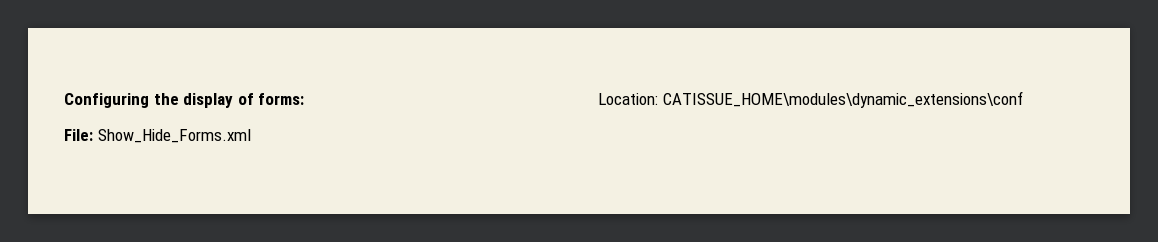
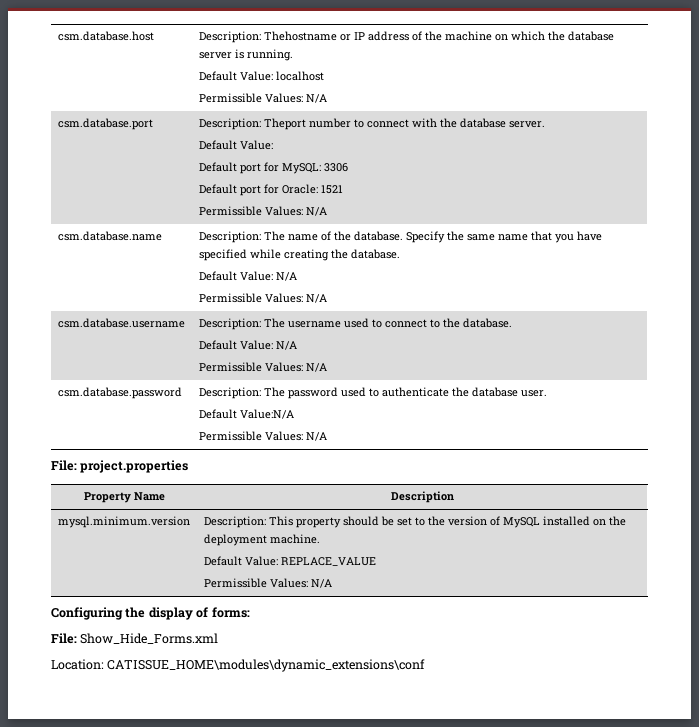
(64, 100) none -> [57,31,154,41] [198,31,614,43] [198,49,293,61] [198,71,324,81] [198,93,327,103] [57,118,153,130] [198,118,545,130] [198,140,273,150] [198,162,348,174] [198,184,343,196] [198,206,327,216] [57,231,162,241] [198,231,602,243] [198,249,400,261] [198,271,297,281] [198,293,327,303] [57,318,185,328] [198,318,512,330] [198,340,297,350] [198,362,327,372] [57,387,182,399] [198,387,547,399] [198,409,294,419] [198,431,327,441] [51,460,189,473] [84,492,165,503] [391,491,454,503] [57,516,190,528] [203,516,626,528] [203,534,320,546] [203,556,376,566] [203,578,332,588] csm.database.host | Description: Thehostname or IP address of the machine on which the database server is running. // Default Value: localhost // Permissible Values: N/A // csm.database.port | Description: Theport number to connect with the database server. // Default Value: // Default port for MySQL: 3306 // Default port for Oracle: 1521 // Permissible Values: N/A // csm.database.name | Description: The name of the database. Specify the same name that you have specified while creating the database. // Default Value: N/A // Permissible Values: N/A // csm.database.username | Description: The username used to connect to the database. // Default Value: N/A // Permissible Values: N/A // csm.database.password | Description: The password used to authenticate the database user. // Default Value:N/A // Permissible Values: N/A // File: project.properties // Property Name | Description // mysql.minimum.version | Description: This property should be set to the version of MySQL installed on the deployment machine. // Default Value: REPLACE_VALUE // Permissible Values: N/A //

